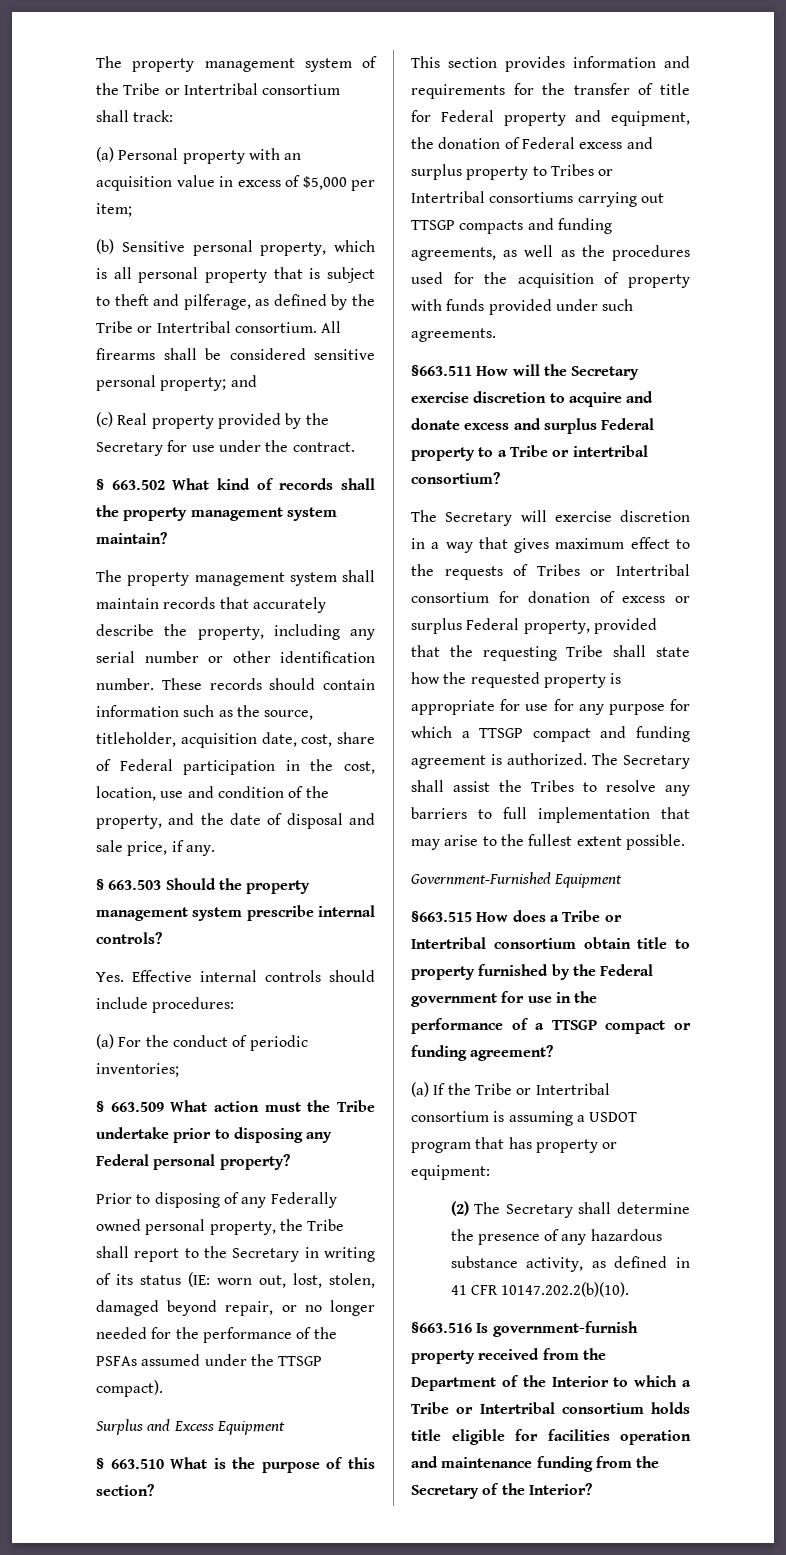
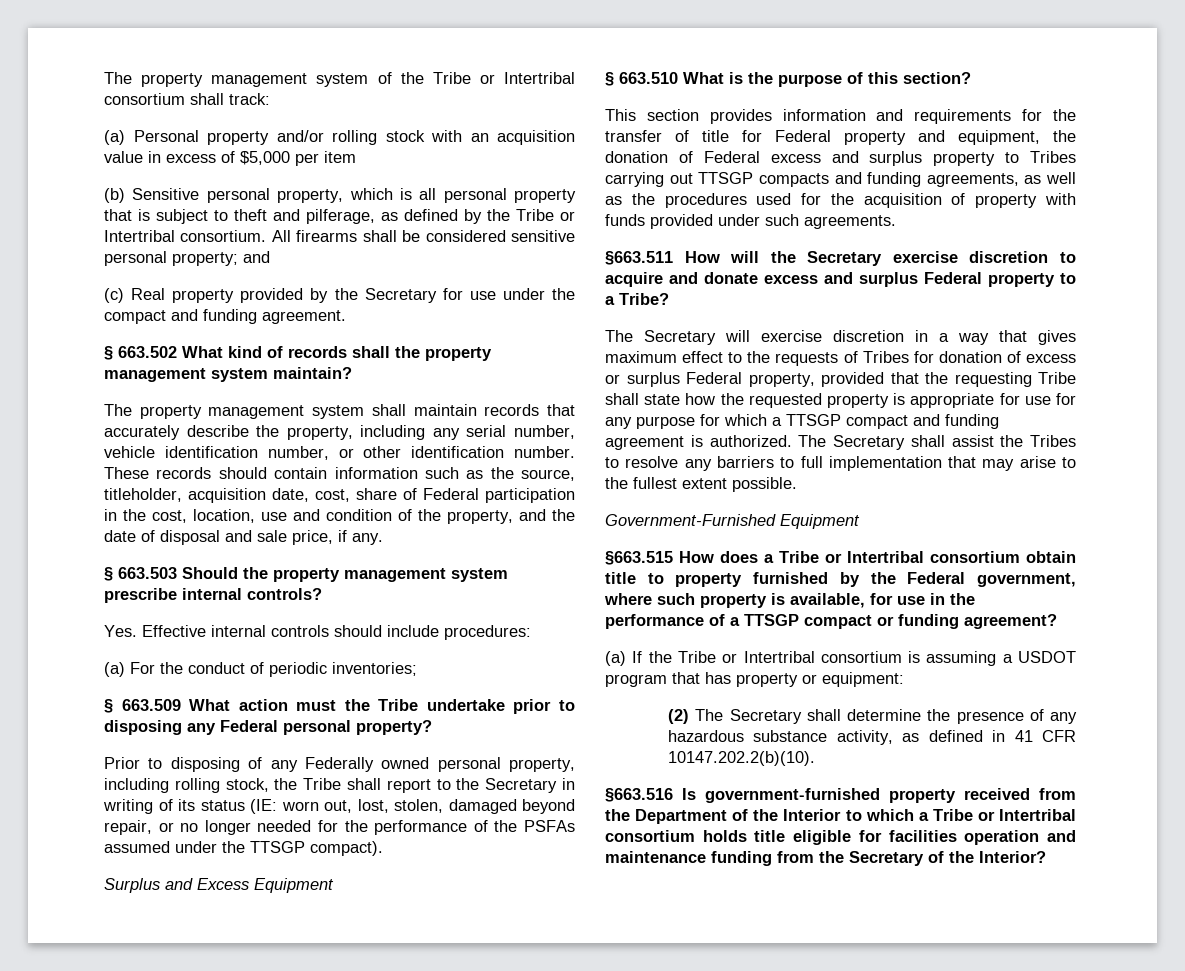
(245, 157) none -> [276,130,425,145] and/or rolling stock
[96,203,132,217] item; -> [324,151,356,163] item
[292,442,355,452] contract. -> [104,309,346,324] compact and funding agreement.
[144,651,199,663] number -> [514,425,575,439] [104,446,329,460] number, vehicle identification number,
(276, 1228) none -> [104,778,269,793] including rolling stock,
[598,169,614,176] [411,191,574,203] or Intertribal consortiums -> (1076, 157) none
[509,445,648,457] [411,472,500,484] Tribe or intertribal consortium? -> [619,293,669,305] Tribe?
[590,564,690,576] [411,592,489,603] or Intertribal consortium -> (909, 357) none
[411,993,497,1007] government -> [977,573,1076,587] [604,593,865,608] government, where such property is available,
[492,1321,638,1337] government-furnish -> [705,788,880,803] government-furnished

